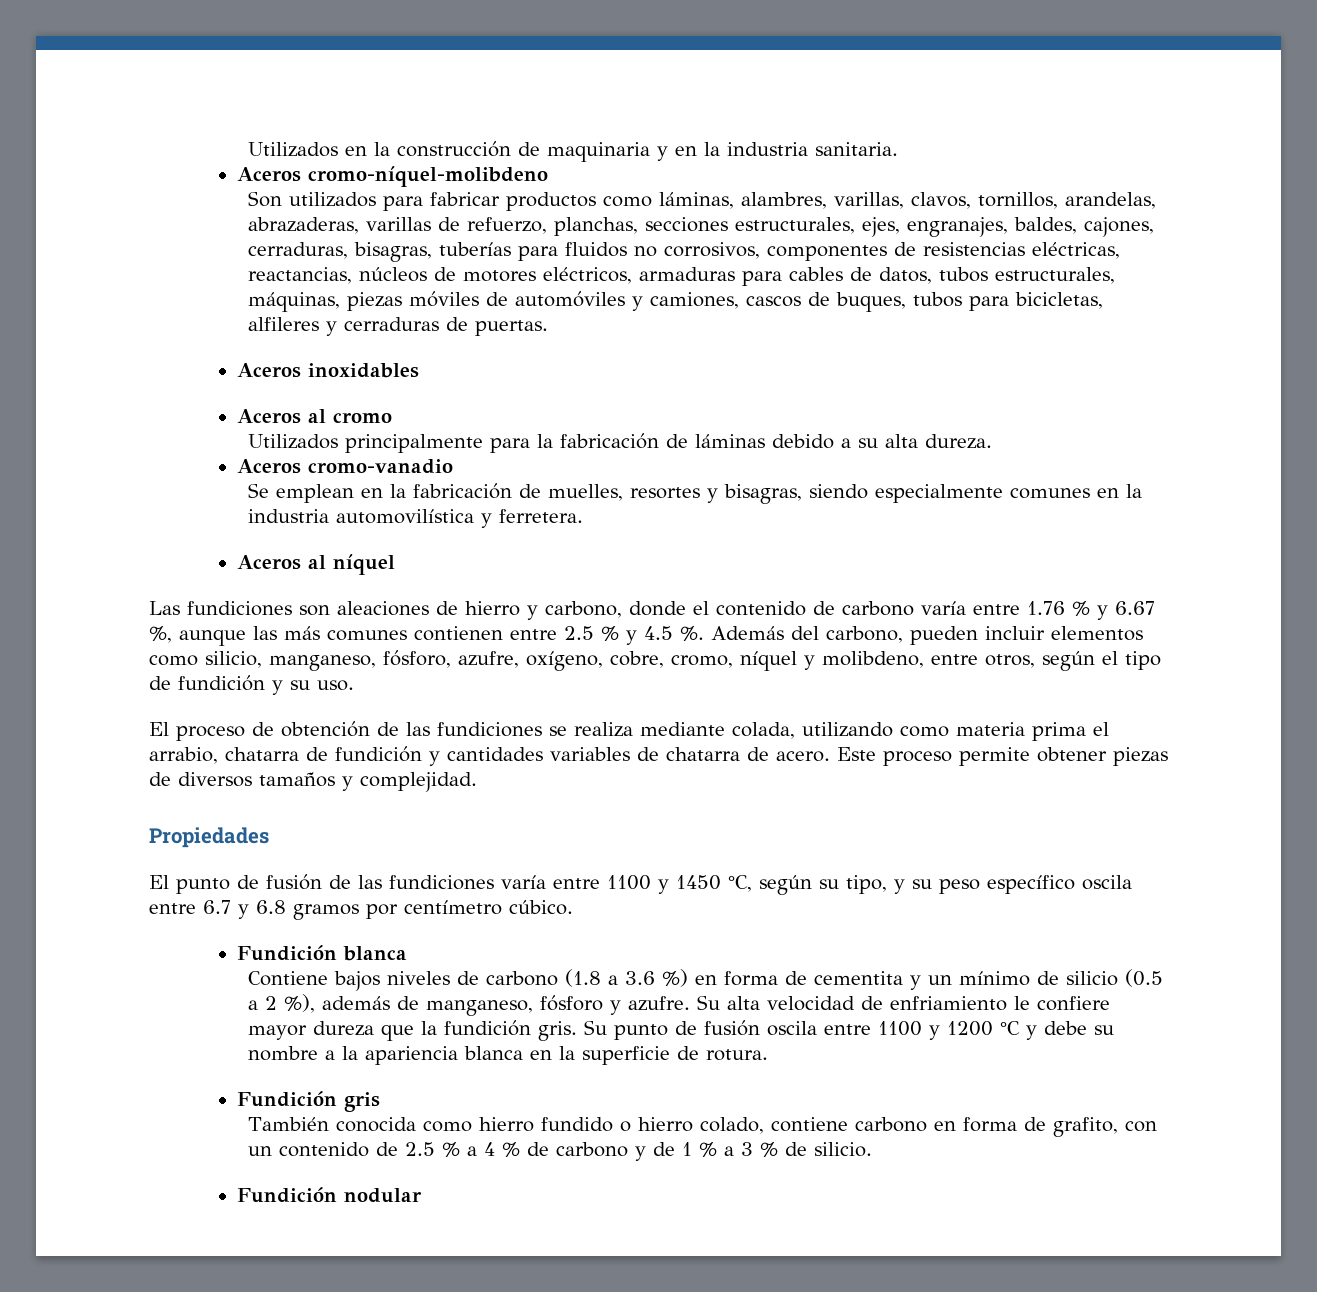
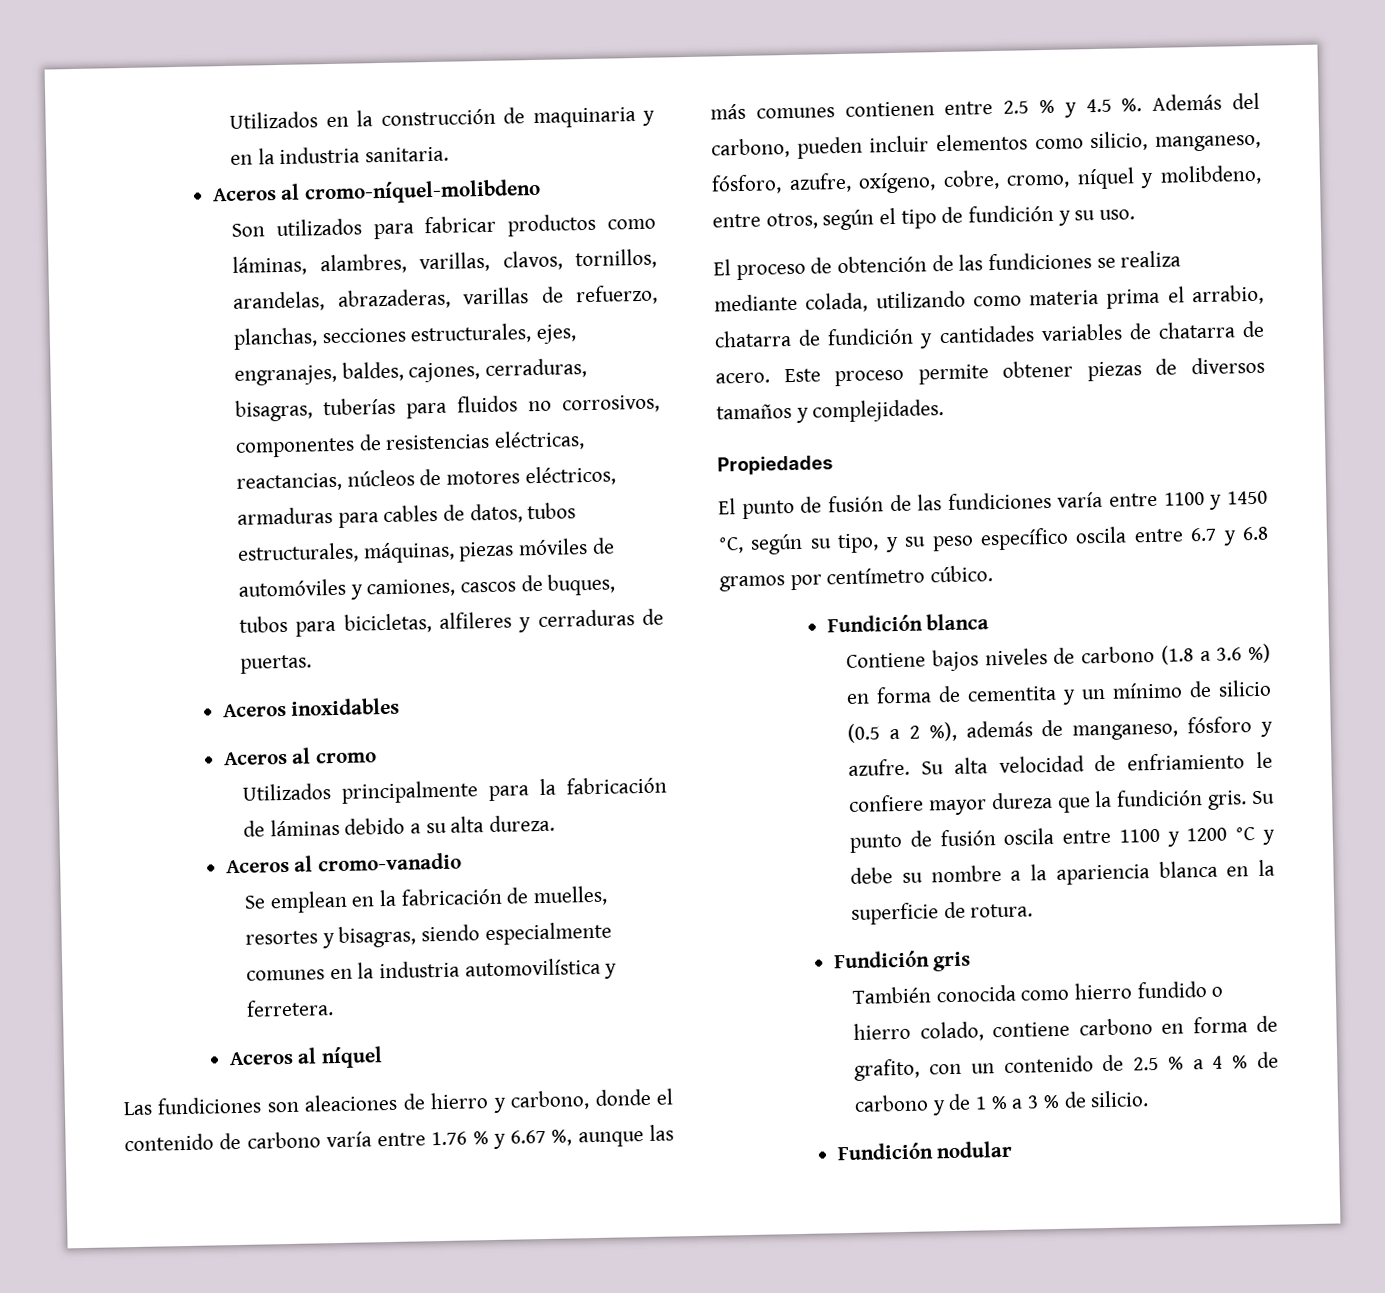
(302, 174) none -> [280,183,301,200] al
(302, 466) none -> [294,855,314,872] al
[360,772,477,792] complejidad. -> [812,399,945,423] complejidades.

